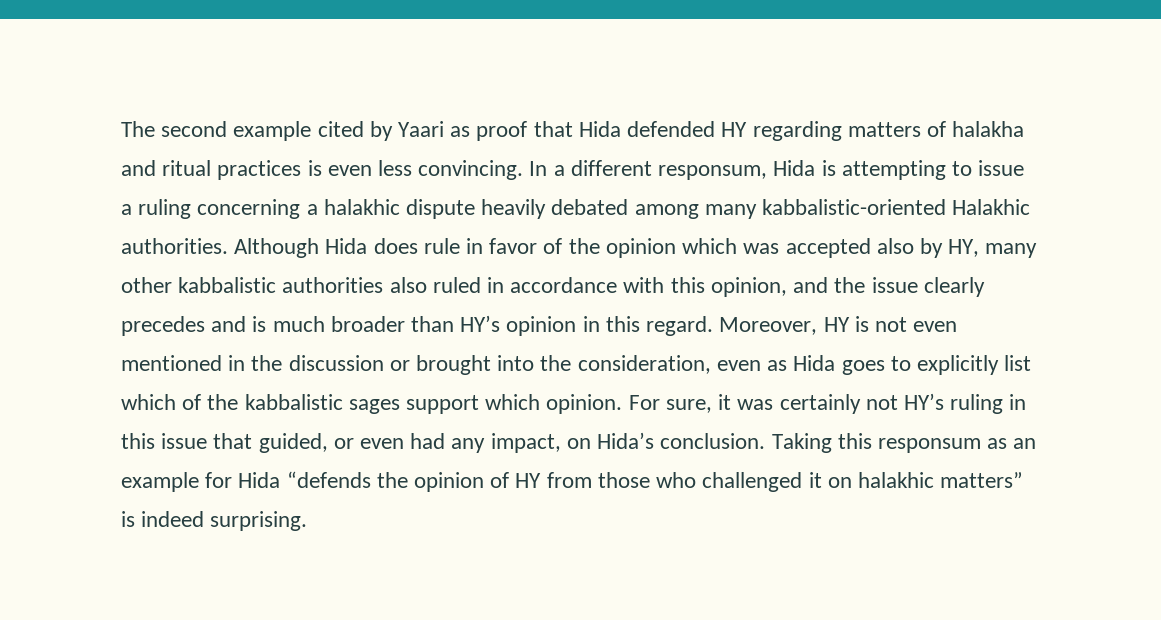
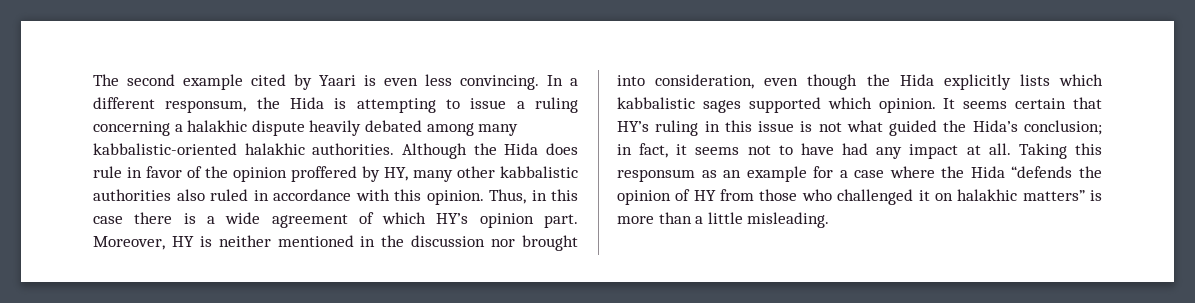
[450,121,1025,141] [121,160,302,180] as proof that Hida defended HY regarding matters of halakha and ritual practices -> (356, 80) none
(768, 172) none -> [256,97,280,109] the
[952,199,1031,215] Halakhic -> [244,143,305,155] halakhic
(320, 248) none -> [473,143,497,155] the
[682,238,914,258] which was accepted also -> [291,166,357,182] proffered
[710,277,985,297] [121,315,714,336] opinion, and the issue clearly precedes and is much broader than HY’s opinion in this regard. -> [426,189,578,205] [93,212,578,228] opinion. Thus, in this case there is a wide agreement of which HY’s opinion part.
[874,317,958,332] not even -> [218,235,271,247] neither
[389,360,410,371] or -> [491,239,516,247] nor
[540,355,572,371] the -> (645, 80) none
[767,355,1032,375] [121,394,239,410] as Hida goes to explicitly list which of the -> [807,74,1103,90] though the Hida explicitly lists which
[406,395,480,414] support -> [748,97,821,113] supported
[628,394,898,414] For sure, it was certainly not -> [943,97,1102,109] It seems certain that
[213,432,766,453] that guided, or even had any impact, on Hida’s conclusion. -> [800,120,1102,136] [617,143,1011,159] is not what guided the Hida’s conclusion; in fact, it seems not to have had any impact at all.
(233, 480) none -> [839,166,965,178] a case where the
[141,511,308,531] indeed surprising. -> [617,212,830,228] more than a little misleading.

